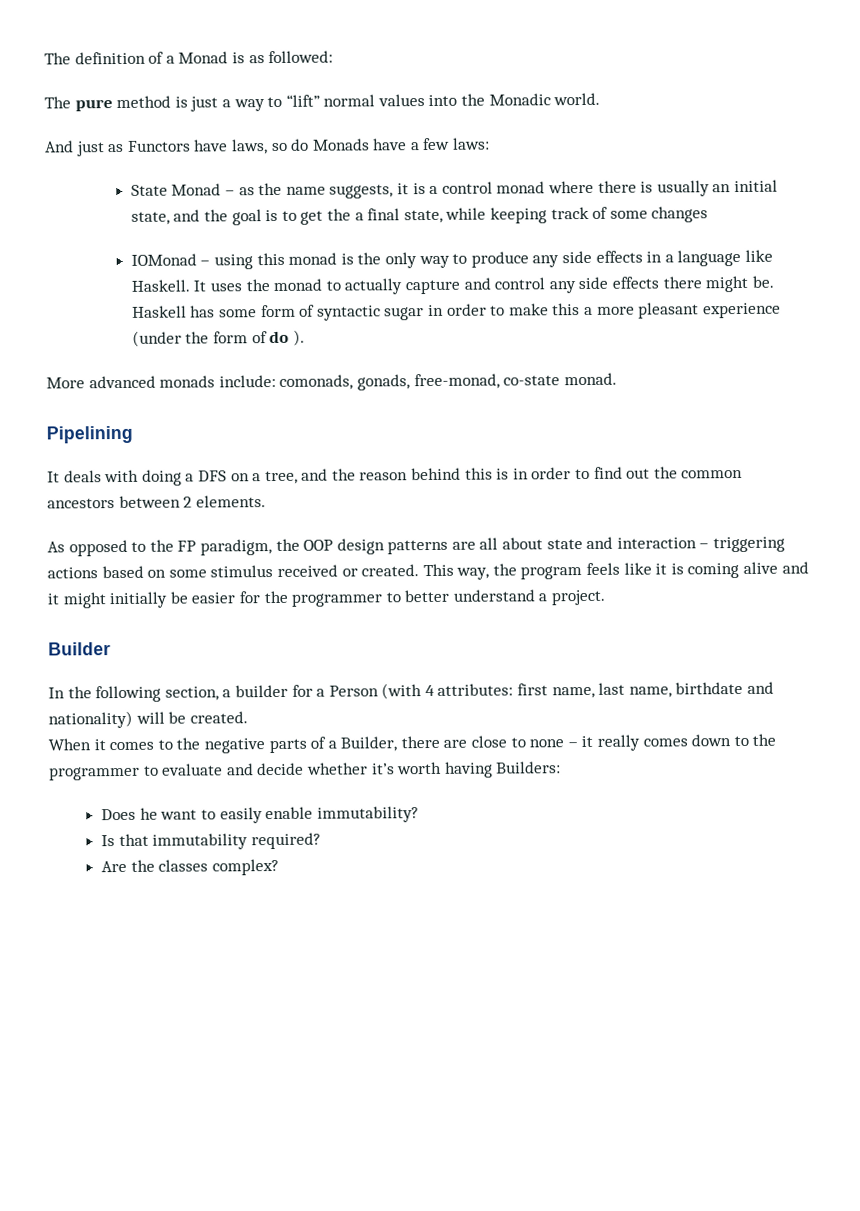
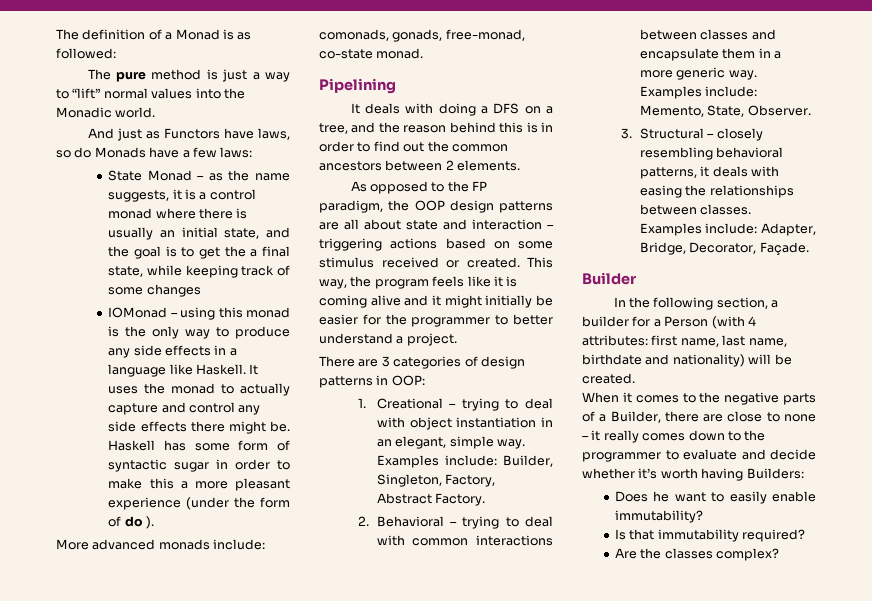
(606, 597) none -> [319,356,525,369] [319,375,425,388] [357,398,553,411] [376,417,553,430] [376,436,526,449] [376,455,553,468] [376,474,496,487] [376,493,486,506] [357,516,553,529] [376,535,553,546] [639,29,776,40] [639,48,782,61] [639,67,757,80] [639,86,758,99] [639,105,811,117] [620,128,763,141] [639,147,784,160] [639,166,780,179] [639,185,794,198] [639,204,752,215] [639,223,816,236] [639,242,809,256] // There are 3 categories of design patterns in OOP: // 1. Creational – trying to deal with object instantiation in an elegant, simple way. Examples include: Builder, Singleton, Factory, Abstract Factory. // 2. Behavioral – trying to deal with common interactions between classes and encapsulate them in a more generic way. Examples include: Memento, State, Observer. // 3. Structural – closely resembling behavioral patterns, it deals with easing the relationships between classes. Examples include: Adapter, Bridge, Decorator, Façade.

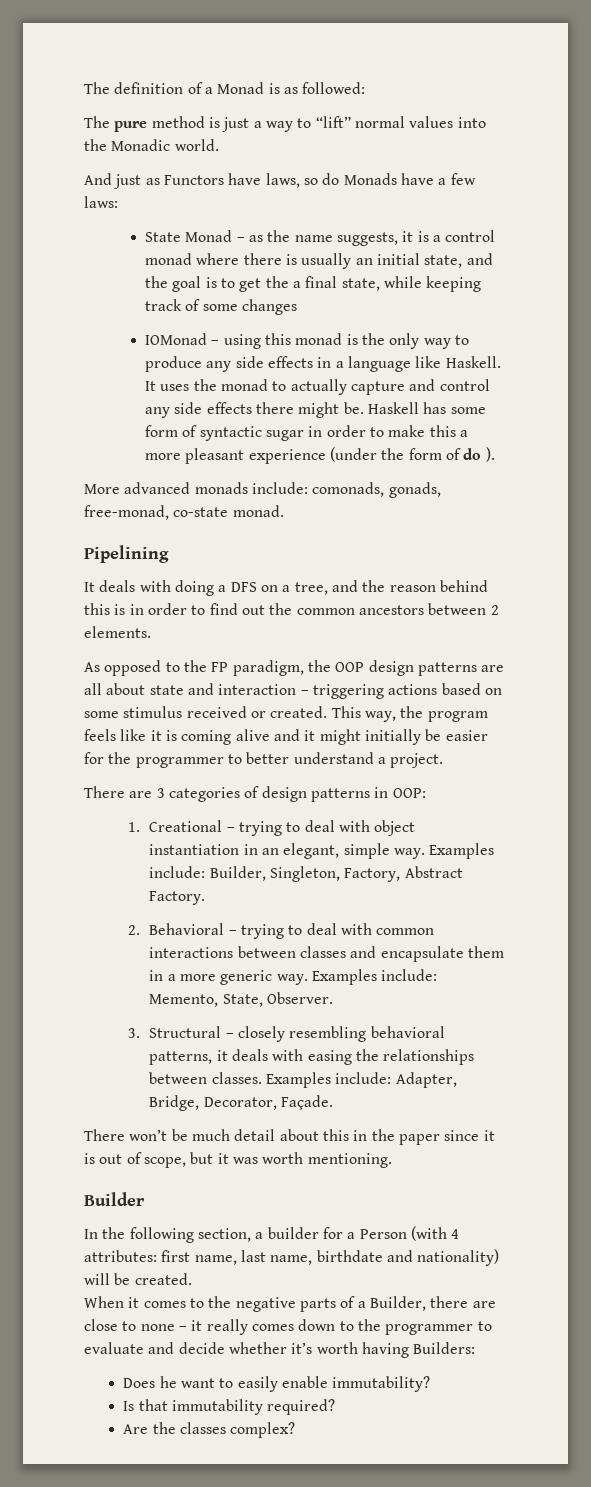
(809, 249) none -> [84,1129,495,1145] [84,1152,392,1168] // There won’t be much detail about this in the paper since it is out of scope, but it was worth mentioning.

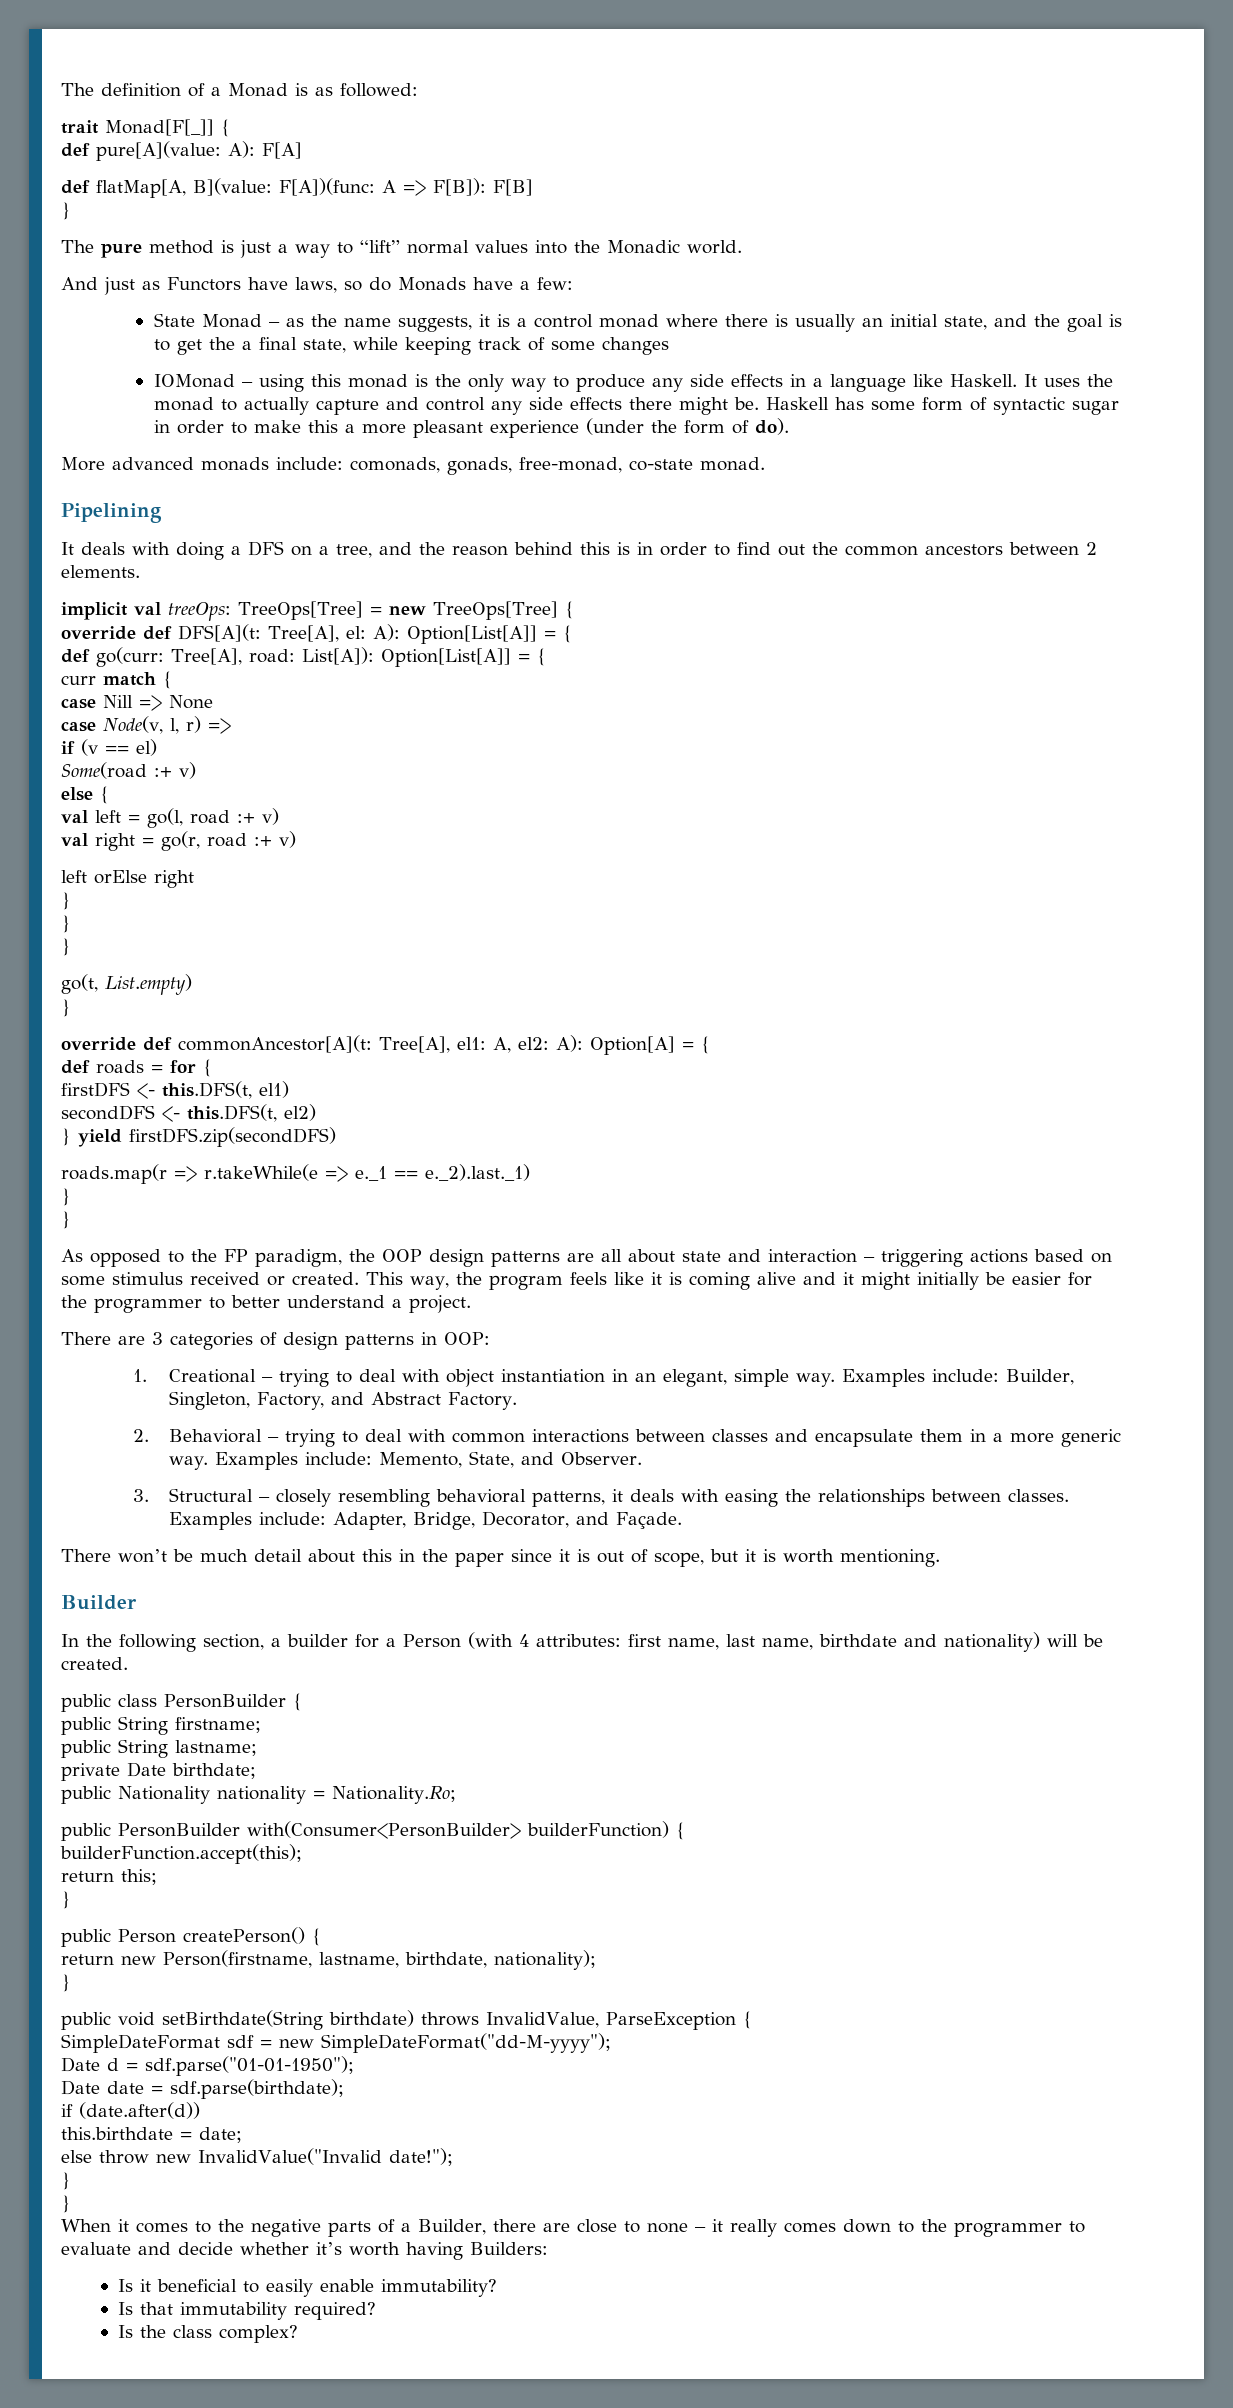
(366, 88) none -> [61,119,231,137] [61,141,302,161] [61,178,533,198] [61,202,71,220] // trait Monad[F[_]] { // def pure[A](value: A): F[A] // def flatMap[A, B](value: F[A])(func: A => F[B]): F[B] // }
[450,173,476,185] [84,196,118,208] few laws: -> [537,277,573,290] few:
[463,447,495,462] do ). -> [754,418,789,435] do).
(151, 632) none -> [61,601,575,621] [61,624,573,644] [61,647,547,667] [61,671,173,689] [61,695,213,711] [61,716,231,734] [61,739,157,756] [61,762,196,779] [61,786,110,804] [61,808,279,828] [61,831,296,851] [61,870,194,888] [61,892,71,910] [61,915,71,933] [61,938,71,956] [61,974,192,995] [61,999,71,1017] [61,1035,711,1055] [61,1059,213,1077] [61,1081,289,1099] [61,1104,316,1122] [61,1127,336,1147] [61,1164,530,1184] [61,1188,71,1206] [61,1211,71,1229] // implicit val treeOps: TreeOps[Tree] = new TreeOps[Tree] { // override def DFS[A](t: Tree[A], el: A): Option[List[A]] = { // def go(curr: Tree[A], road: List[A]): Option[List[A]] = { // curr match { // case Nill => None // case Node(v, l, r) => // if (v == el) // Some(road :+ v) // else { // val left = go(l, road :+ v) // val right = go(r, road :+ v) // left orElse right // } // } // } // go(t, List.empty) // } // override def commonAncestor[A](t: Tree[A], el1: A, el2: A): Option[A] = { // def roads = for { // firstDFS <- this.DFS(t, el1) // secondDFS <- this.DFS(t, el2) // } yield firstDFS.zip(secondDFS) // roads.map(r => r.takeWhile(e => e._1 == e._2).last._1) // } // }
(401, 875) none -> [331,1392,365,1405] and
(263, 1000) none -> [521,1452,555,1465] and
(277, 1103) none -> [576,1512,610,1525] and
[232,1157,258,1164] was -> [763,1549,776,1562] is
(192, 1279) none -> [61,1693,303,1712] [61,1716,261,1735] [61,1739,257,1758] [61,1762,256,1781] [61,1786,456,1804] [61,1821,686,1841] [60,1844,302,1864] [61,1869,157,1885] [61,1891,71,1909] [61,1927,322,1947] [61,1950,596,1970] [61,1974,71,1992] [61,2010,753,2030] [61,2033,611,2053] [61,2056,354,2076] [61,2079,344,2099] [61,2102,200,2119] [61,2127,242,2143] [61,2148,453,2166] [61,2172,71,2190] [61,2195,71,2213] // public class PersonBuilder { // public String firstname; // public String lastname; // private Date birthdate; // public Nationality nationality = Nationality.Ro; // public PersonBuilder with(Consumer<PersonBuilder> builderFunction) { // builderFunction.accept(this); // return this; // } // public Person createPerson() { // return new Person(firstname, lastname, birthdate, nationality); // } // public void setBirthdate(String birthdate) throws InvalidValue, ParseException { // SimpleDateFormat sdf = new SimpleDateFormat("dd-M-yyyy"); // Date d = sdf.parse("01-01-1950"); // Date date = sdf.parse(birthdate); // if (date.after(d)) // this.birthdate = date; // else throw new InvalidValue("Invalid date!"); // } // }
[123,1376,216,1388] Does he want -> [117,2279,237,2292] Is it beneficial
[123,1422,227,1434] Are the classes -> [117,2325,212,2338] Is the class

